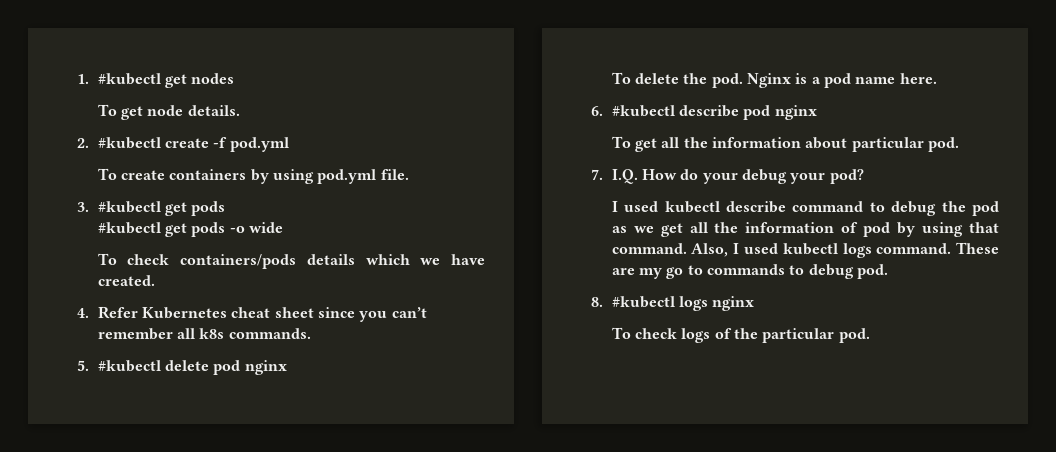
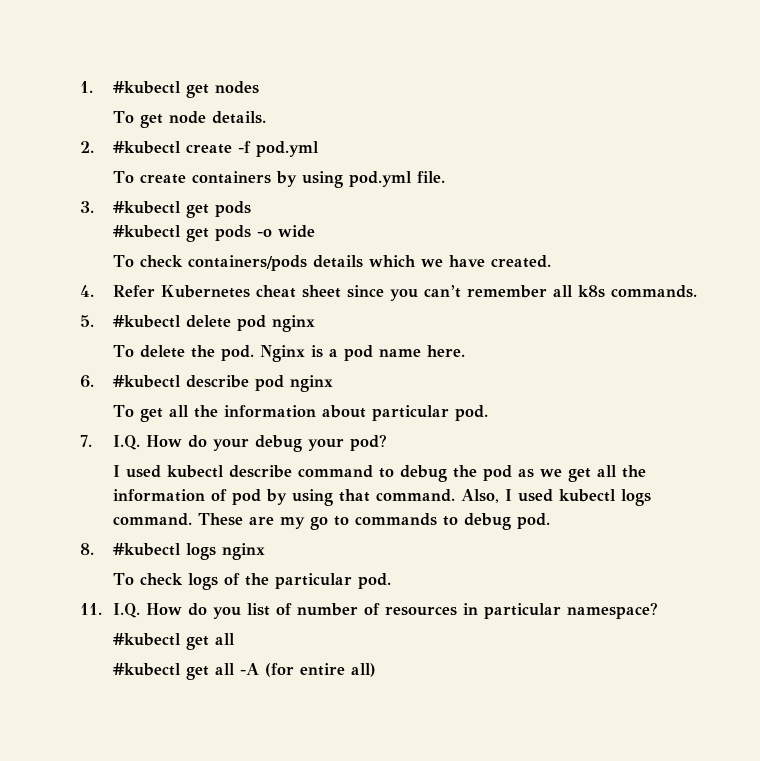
(870, 335) none -> [80,602,658,619] [112,633,235,650] [112,663,376,680] // 11. I.Q. How do you list of number of resources in particular namespace? // #kubectl get all // #kubectl get all -A (for entire all)

